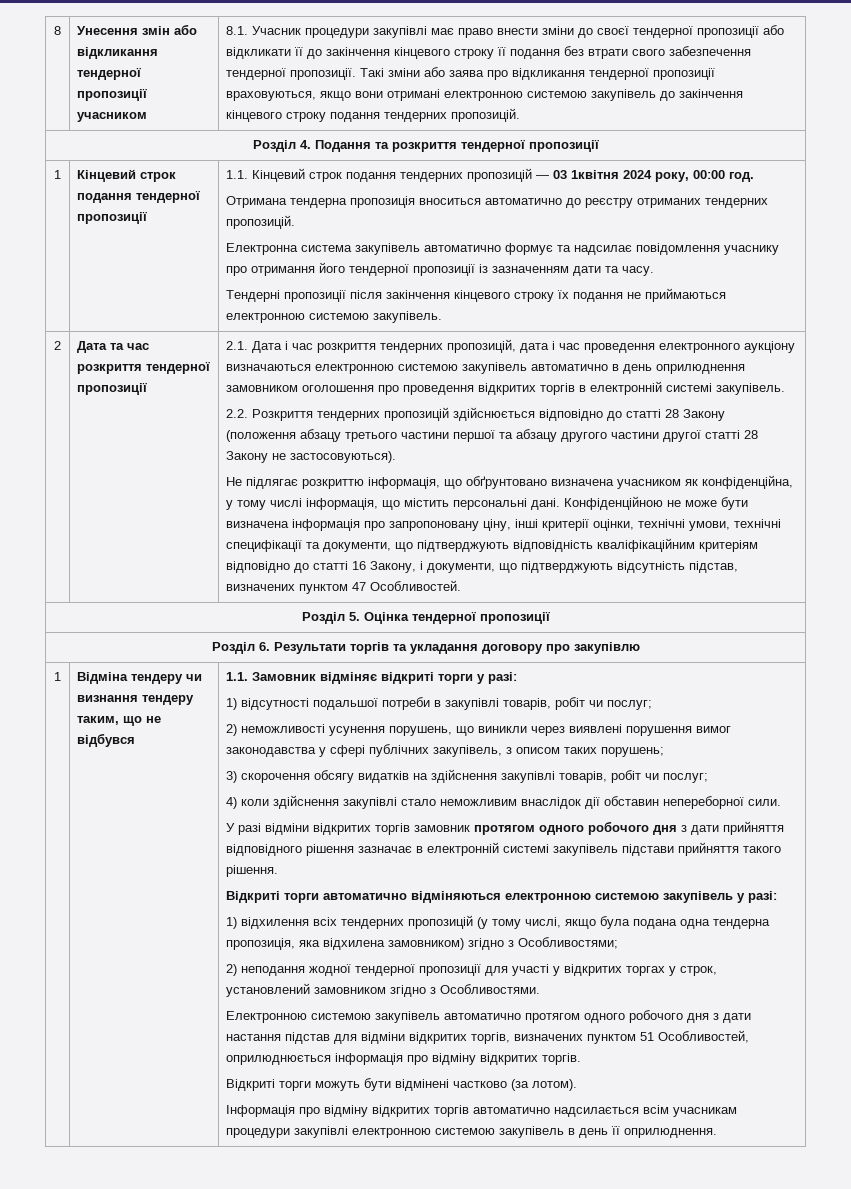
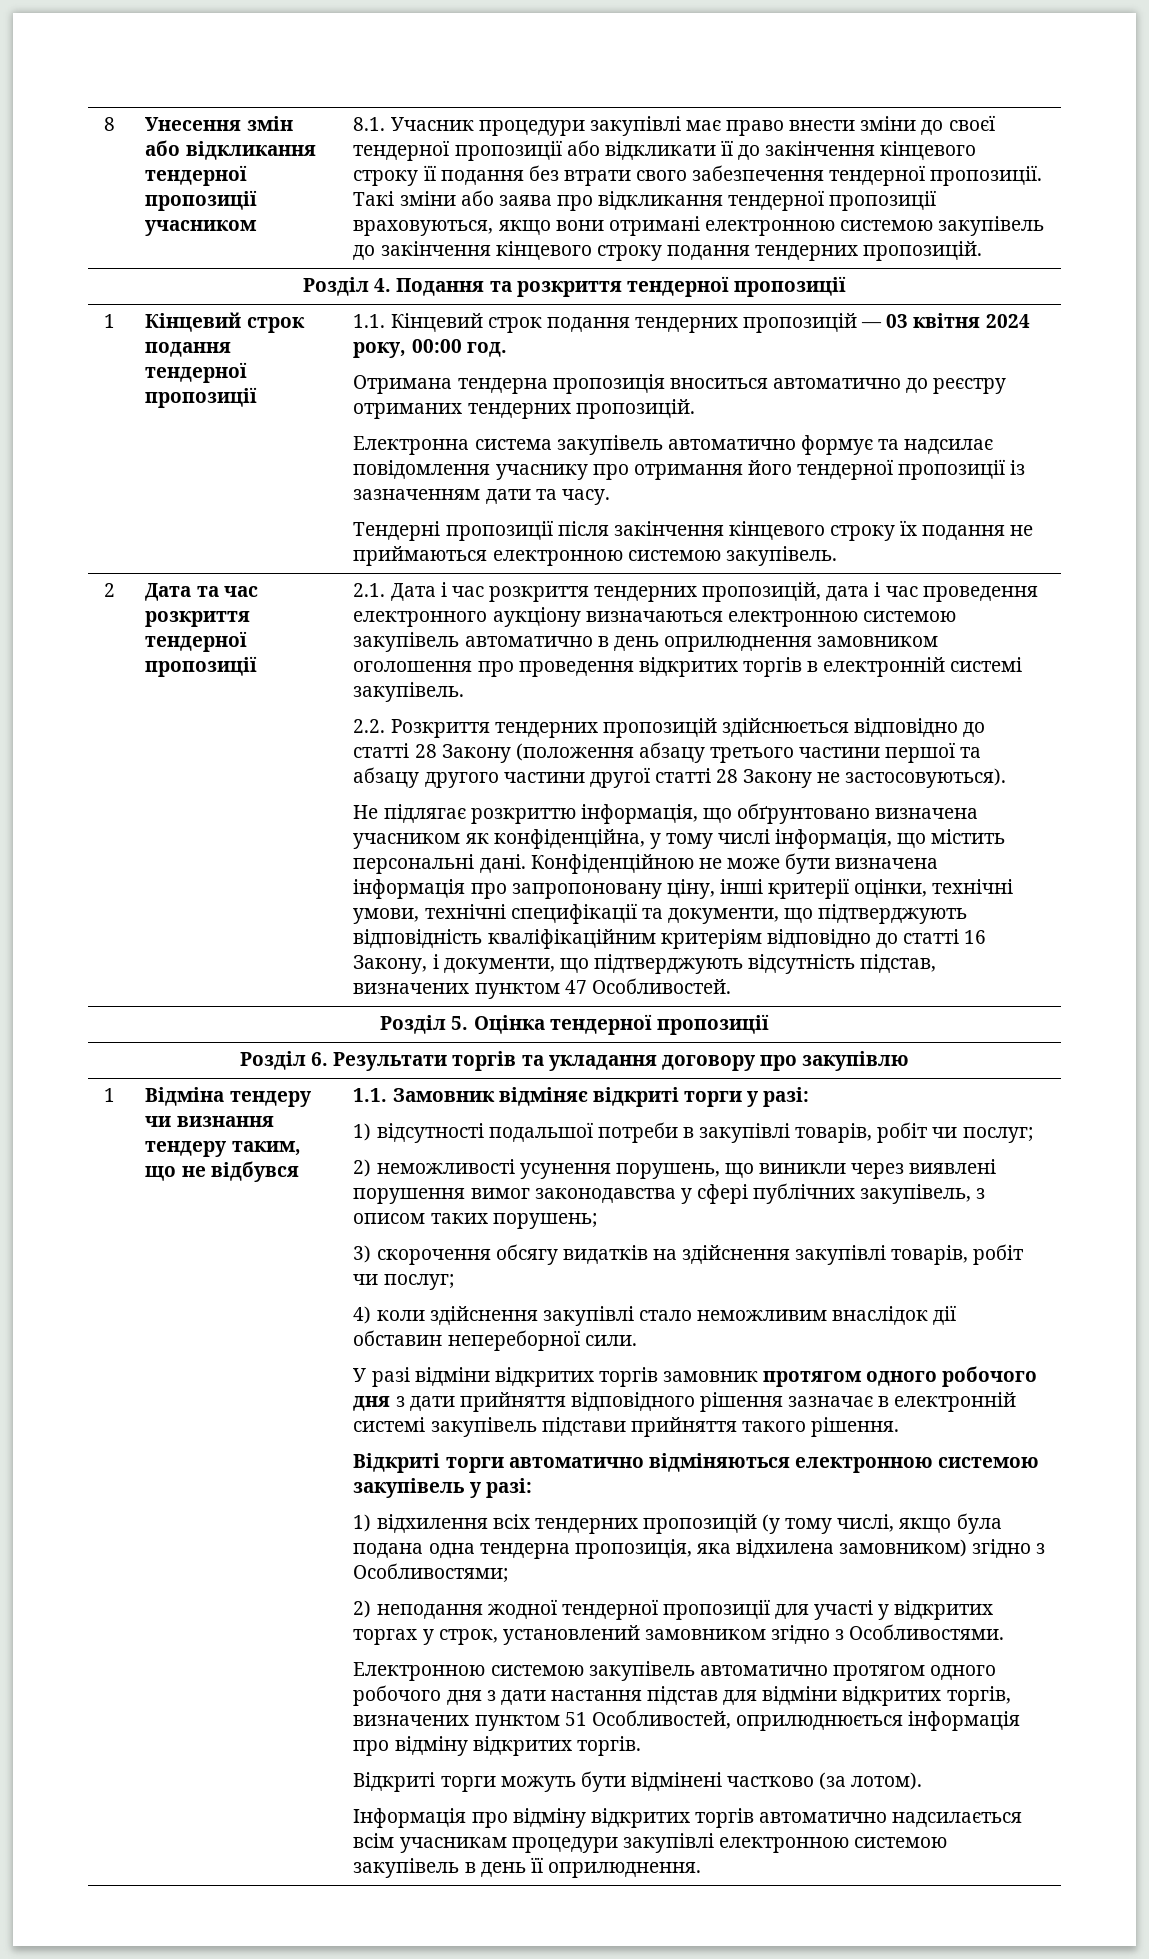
[571,170,620,179] 1квітня -> [913,313,981,328] квітня

